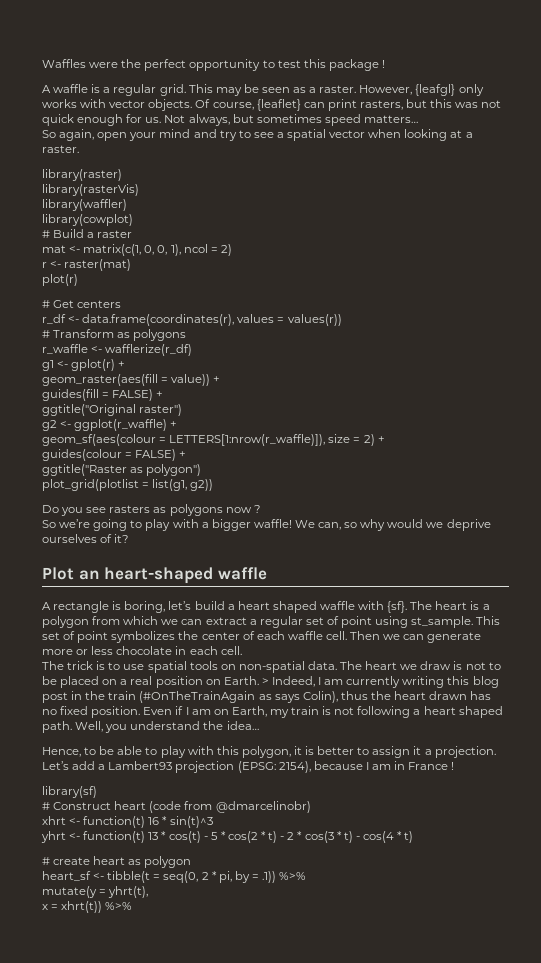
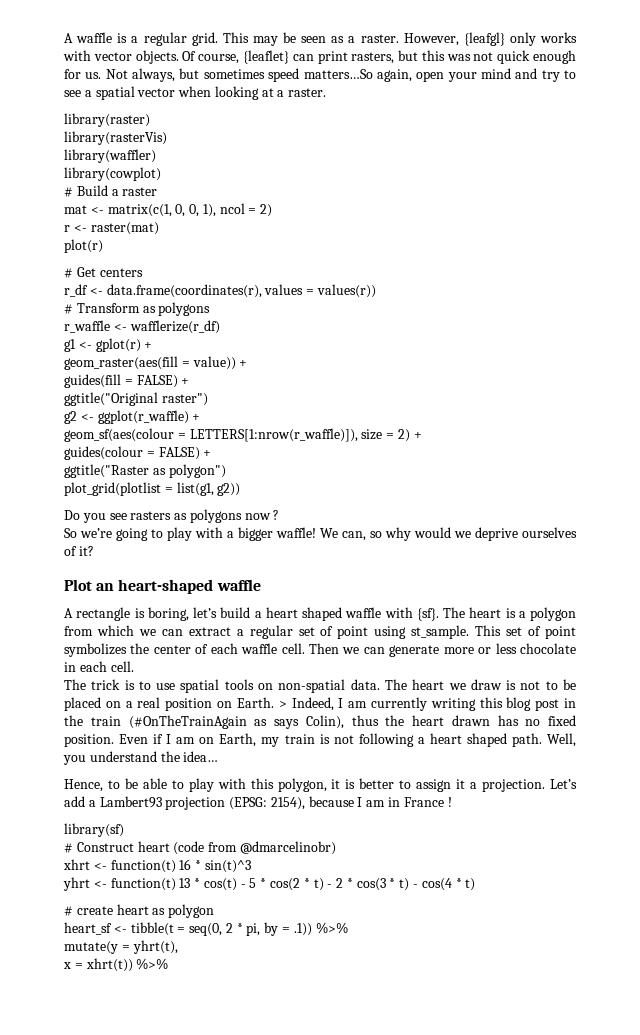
[42,59,385,71] Waffles were the perfect opportunity to test this package ! // -> (64, 38) none
[363,115,418,123] [42,130,56,138] matters… // So -> [303,69,373,79] matters…So

